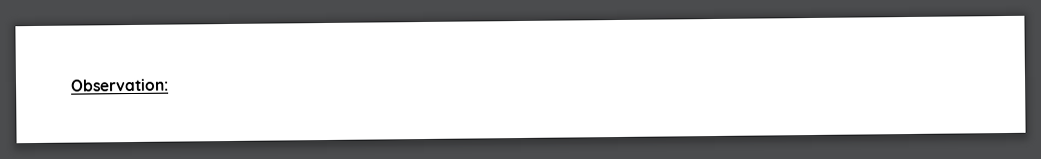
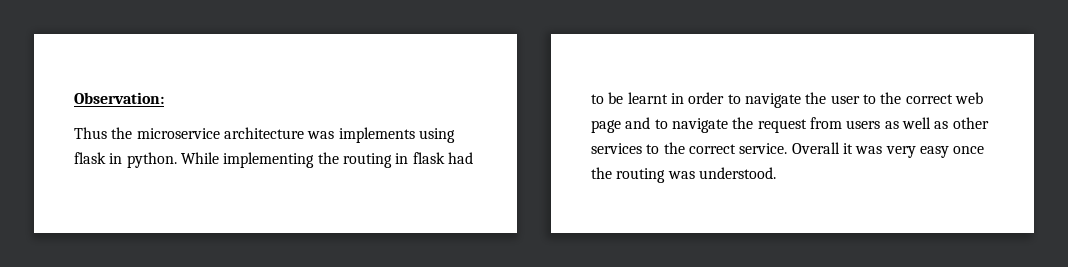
(169, 85) none -> [74,127,455,143] [74,152,473,168] [591,92,983,108] [591,117,989,133] [591,142,985,158] [591,167,776,183] // Thus the microservice architecture was implements using flask in python. While implementing the routing in flask had to be learnt in order to navigate the user to the correct web page and to navigate the request from users as well as other services to the correct service. Overall it was very easy once the routing was understood.

